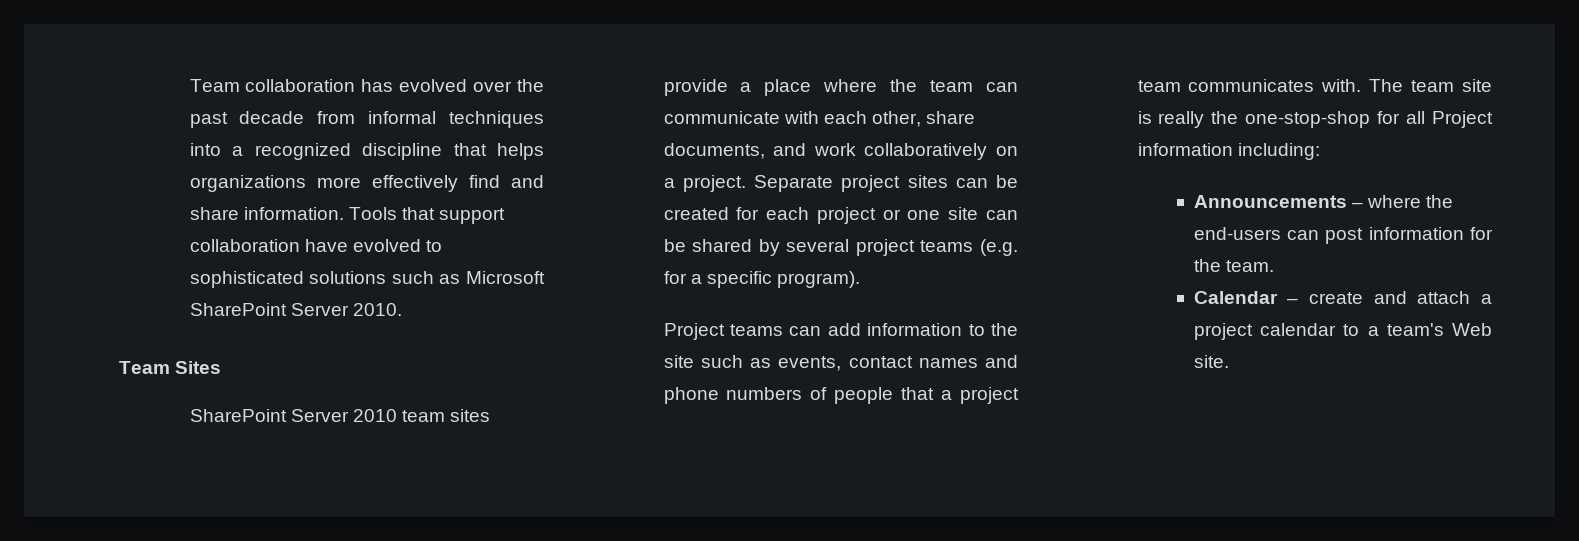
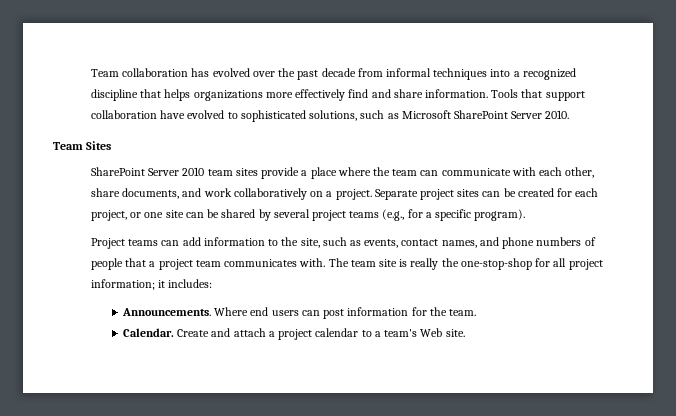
[309,271,387,284] solutions -> [309,110,358,121] solutions,
[816,207,876,224] project -> [90,210,127,221] project,
[980,239,1018,256] (e.g. -> [382,209,405,221] (e.g.,
[663,355,694,368] site -> [300,238,320,248] site,
[918,358,978,368] names -> [441,240,477,248] names,
[1432,111,1493,128] [1137,143,1320,160] [1193,195,1454,208] [1193,227,1281,240] Project information including: // Announcements – where the end-users -> [568,259,603,270] [90,279,213,290] [121,307,299,316] project information; it includes: // Announcements. Where end users
[1193,291,1364,304] Calendar – create -> [122,328,210,337] Calendar. Create

